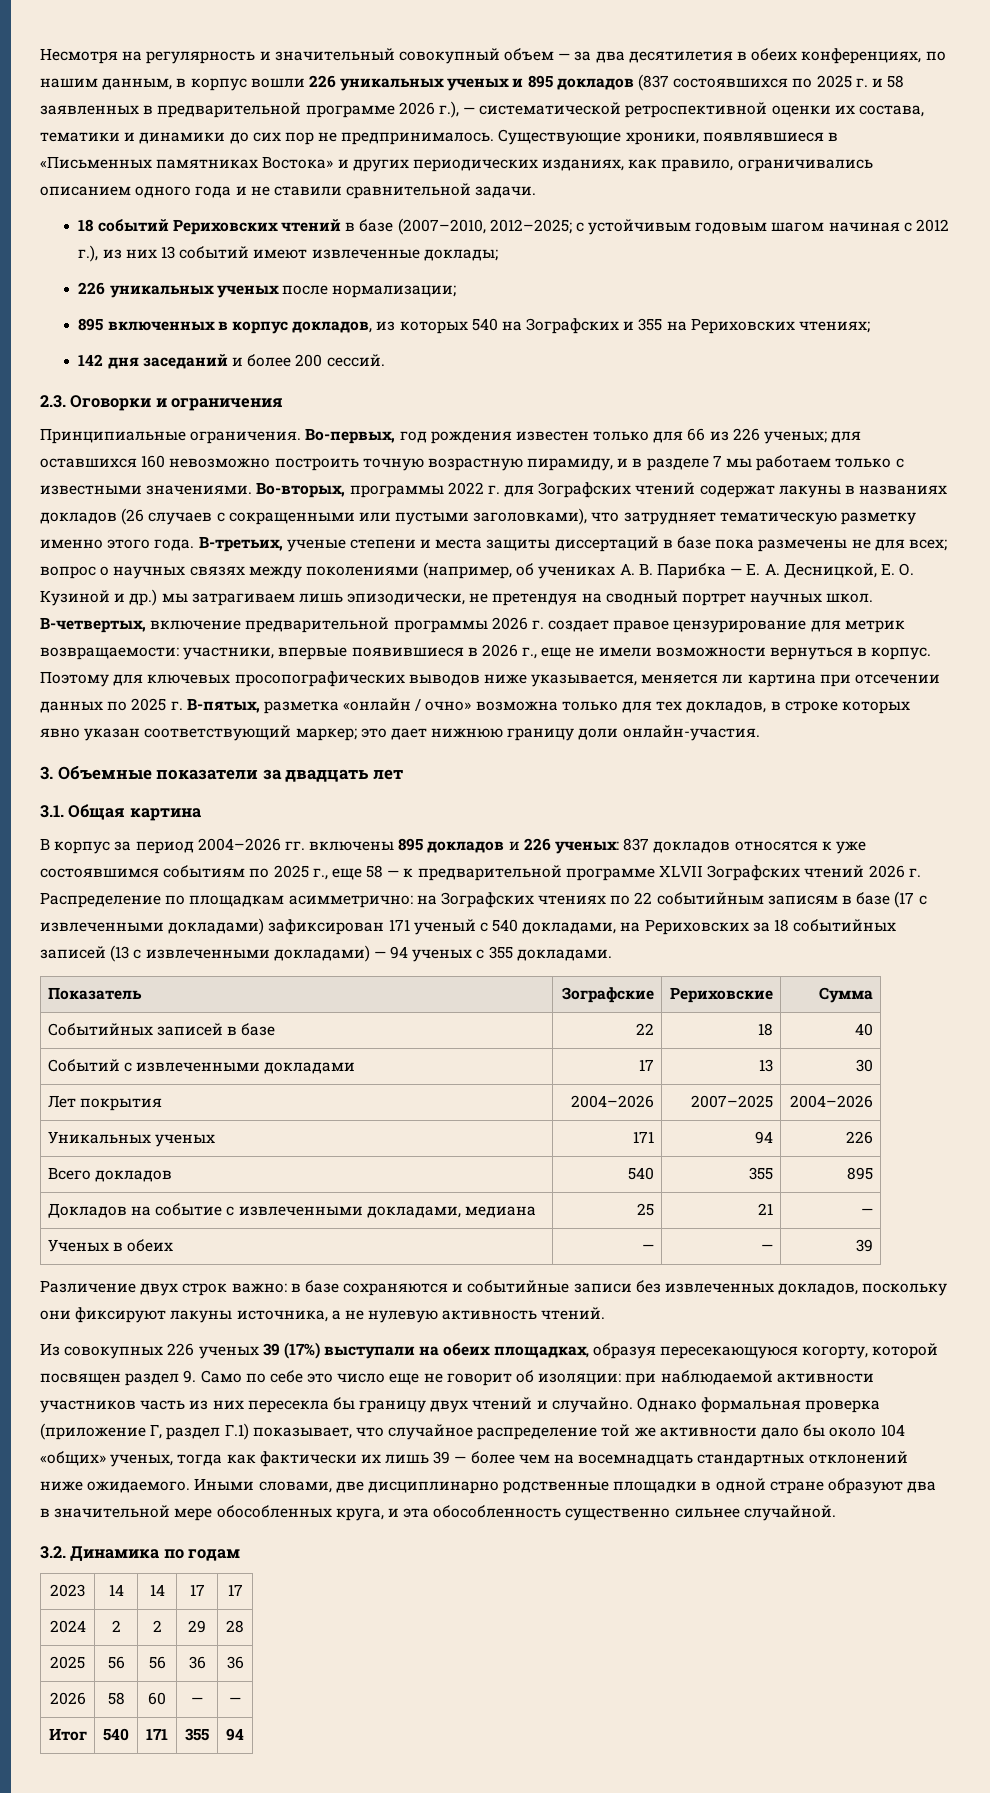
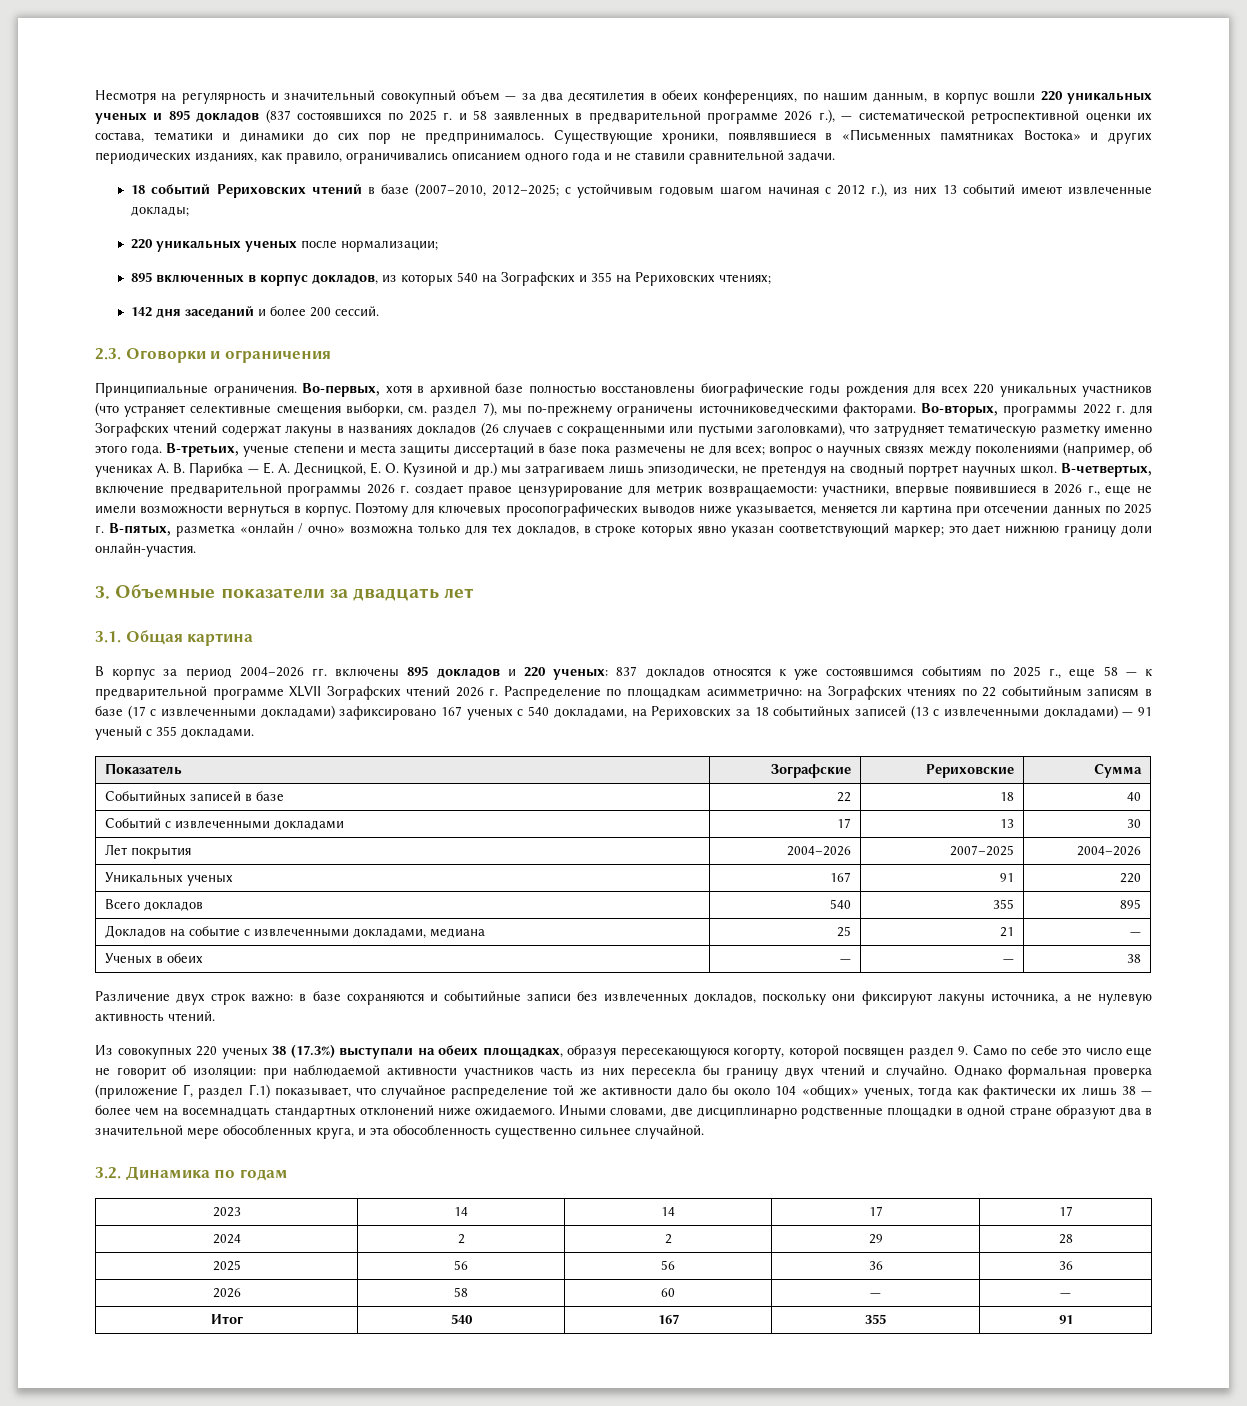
[308,75,336,88] 226 -> [1040,91,1063,101] 220
[78,282,106,295] 226 -> [131,239,154,249] 220
[399,428,862,444] [40,455,904,471] [40,485,253,495] год рождения известен только для 66 из 226 ученых; для оставшихся 160 невозможно построить точную возрастную пирамиду, и в разделе 7 мы работаем только с известными значениями. -> [385,383,1152,397] [95,402,916,417] хотя в архивной базе полностью восстановлены биографические годы рождения для всех 220 уникальных участников (что устраняет селективные смещения выборки, см. раздел 7), мы по-прежнему ограничены источниковедческими факторами.
[523,838,551,851] 226 -> [524,667,546,677] 220
[268,919,476,935] зафиксирован 171 ученый -> [339,706,513,720] зафиксировано 167 ученых
[390,946,473,962] 94 ученых -> [1137,707,1152,716] [95,726,142,740] 91 ученый
[633,1131,655,1143] [755,1131,774,1144] [846,1131,874,1144] 171 | 94 | 226 -> [830,872,852,882] [1000,873,1015,882] [1120,873,1142,883] 167 | 91 | 220
[856,1239,874,1252] 39 -> [1127,954,1142,963] 38
[167,1342,320,1359] 226 ученых 39 (17%) -> [196,1044,335,1059] 220 ученых 38 (17.3%)
[433,1451,451,1464] 39 -> [1121,1086,1136,1095] 38
[146,1728,168,1740] [185,1728,209,1741] [226,1728,244,1741] 171 | 355 | 94 -> [657,1314,679,1324] [865,1314,886,1324] [1058,1315,1073,1324] 167 | 355 | 91

